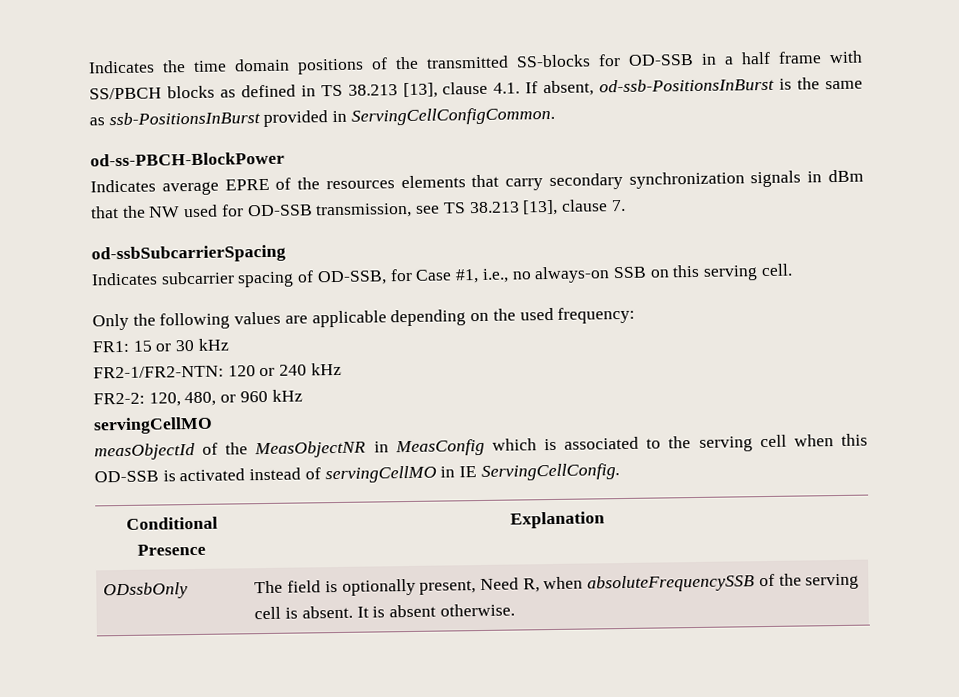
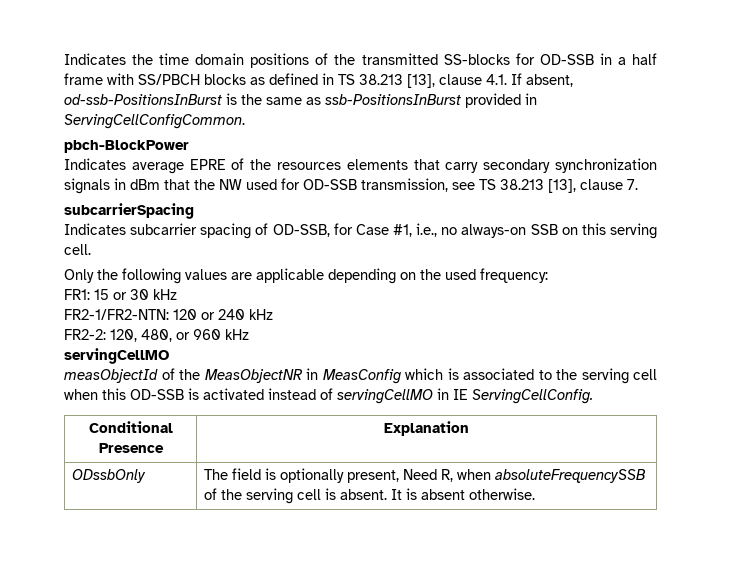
[90,151,285,167] od-ss-PBCH-BlockPower -> [64,140,189,153] pbch-BlockPower
[91,244,286,264] od-ssbSubcarrierSpacing -> [64,203,194,219] subcarrierSpacing

